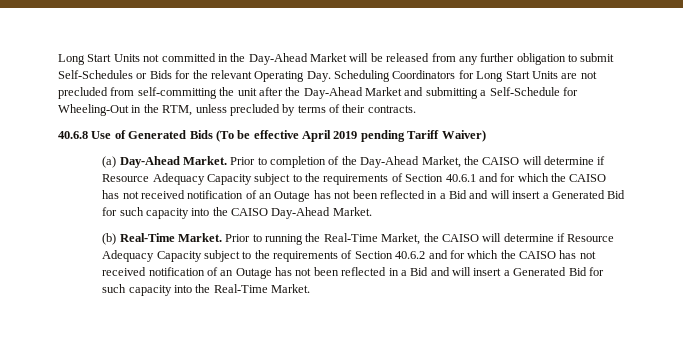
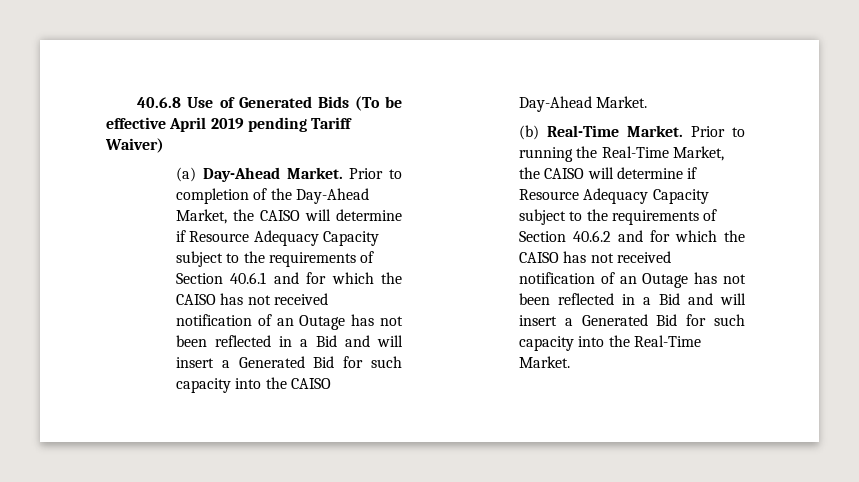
[58,53,615,65] [58,70,597,82] [58,87,578,99] [58,104,416,116] Long Start Units not committed in the Day-Ahead Market will be released from any further obligation to submit Self-Schedules or Bids for the relevant Operating Day. Scheduling Coordinators for Long Start Units are not precluded from self-committing the unit after the Day-Ahead Market and submitting a Self-Schedule for Wheeling-Out in the RTM, unless precluded by terms of their contracts. // -> (137, 102) none

